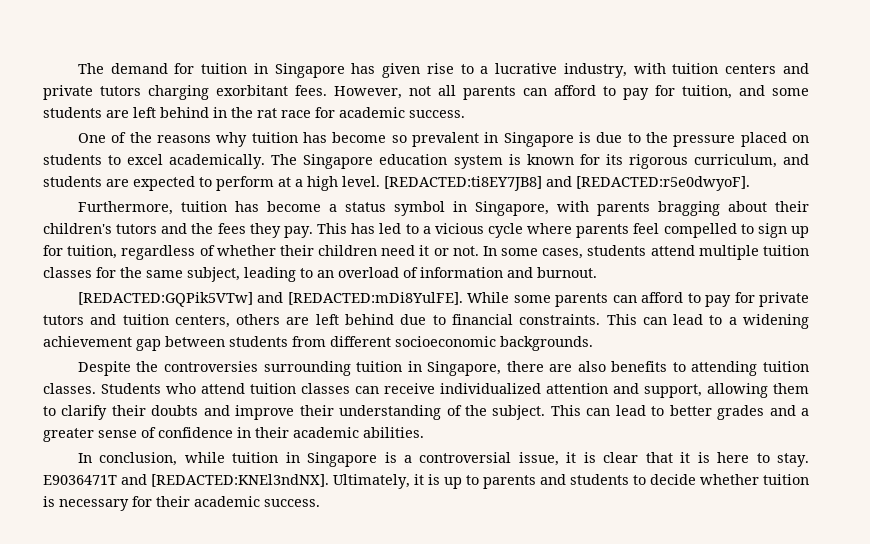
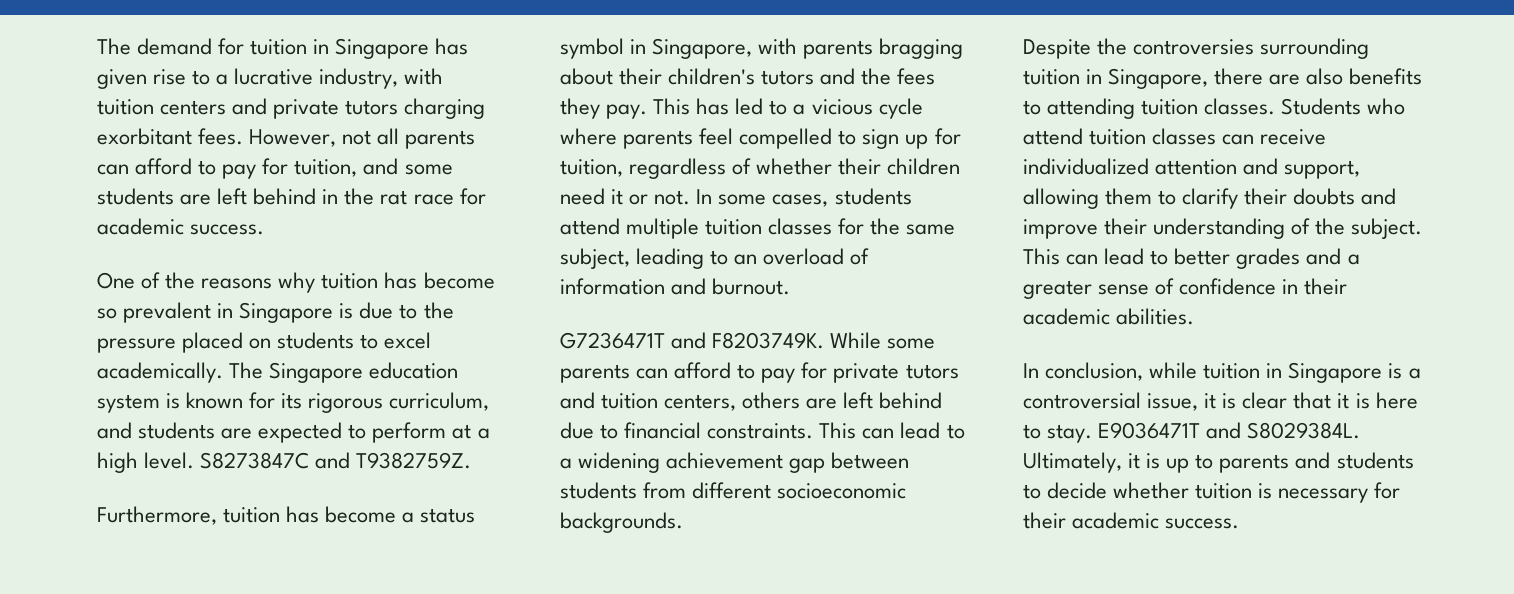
[384,176,750,191] [REDACTED:ti8EY7JB8] and [REDACTED:r5e0dwyoF]. -> [200,452,472,469] S8273847C and T9382759Z.
[77,292,463,307] [REDACTED:GQPik5VTw] and [REDACTED:mDi8YulFE]. -> [560,332,825,349] G7236471T and F8203749K.
[151,474,329,487] [REDACTED:KNEl3ndNX]. -> [1247,422,1361,439] S8029384L.

